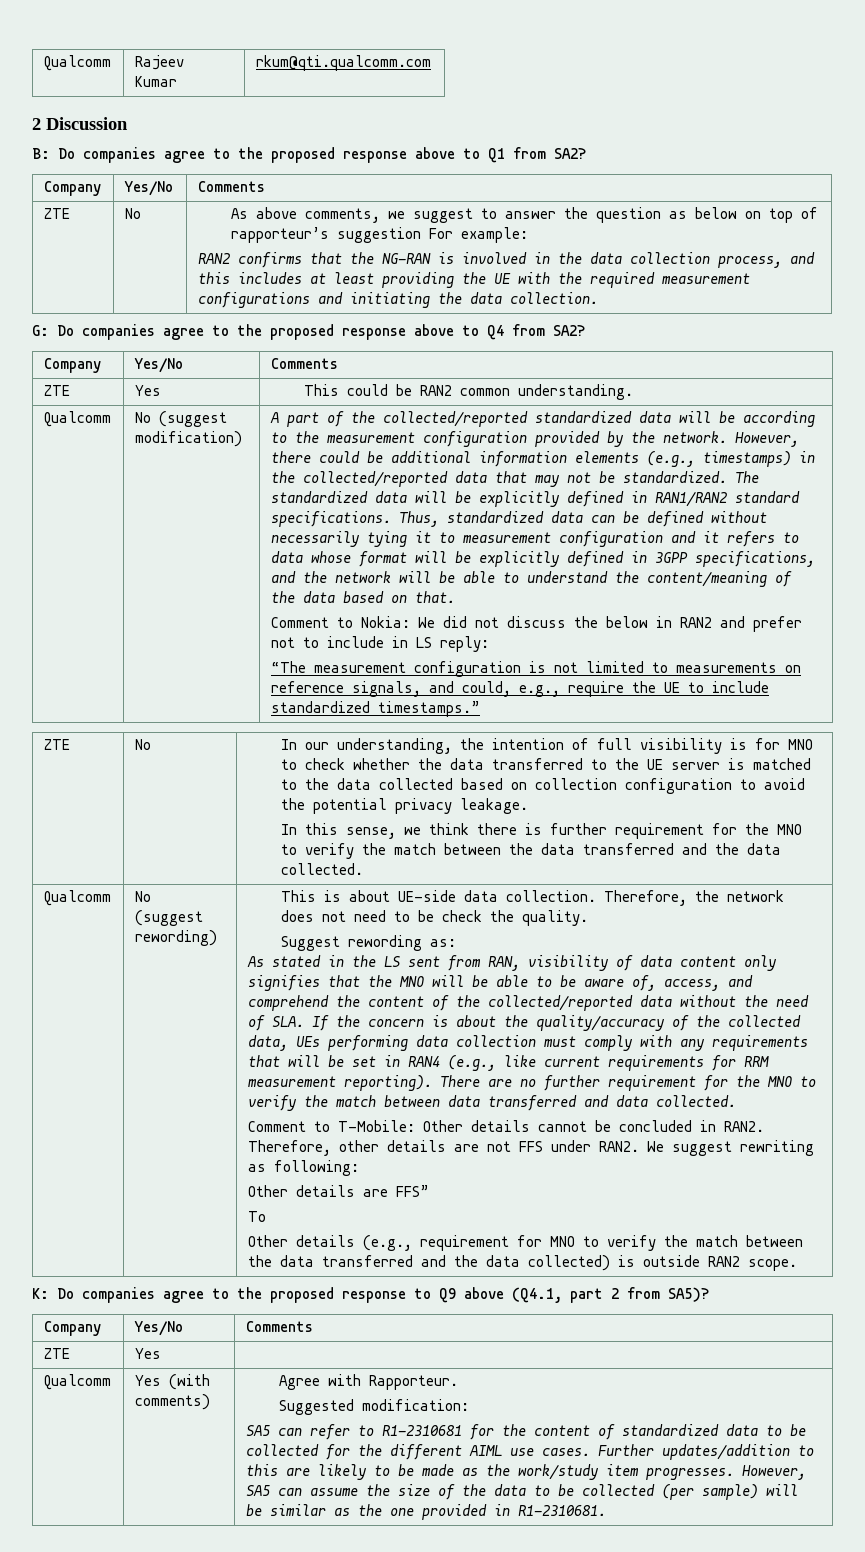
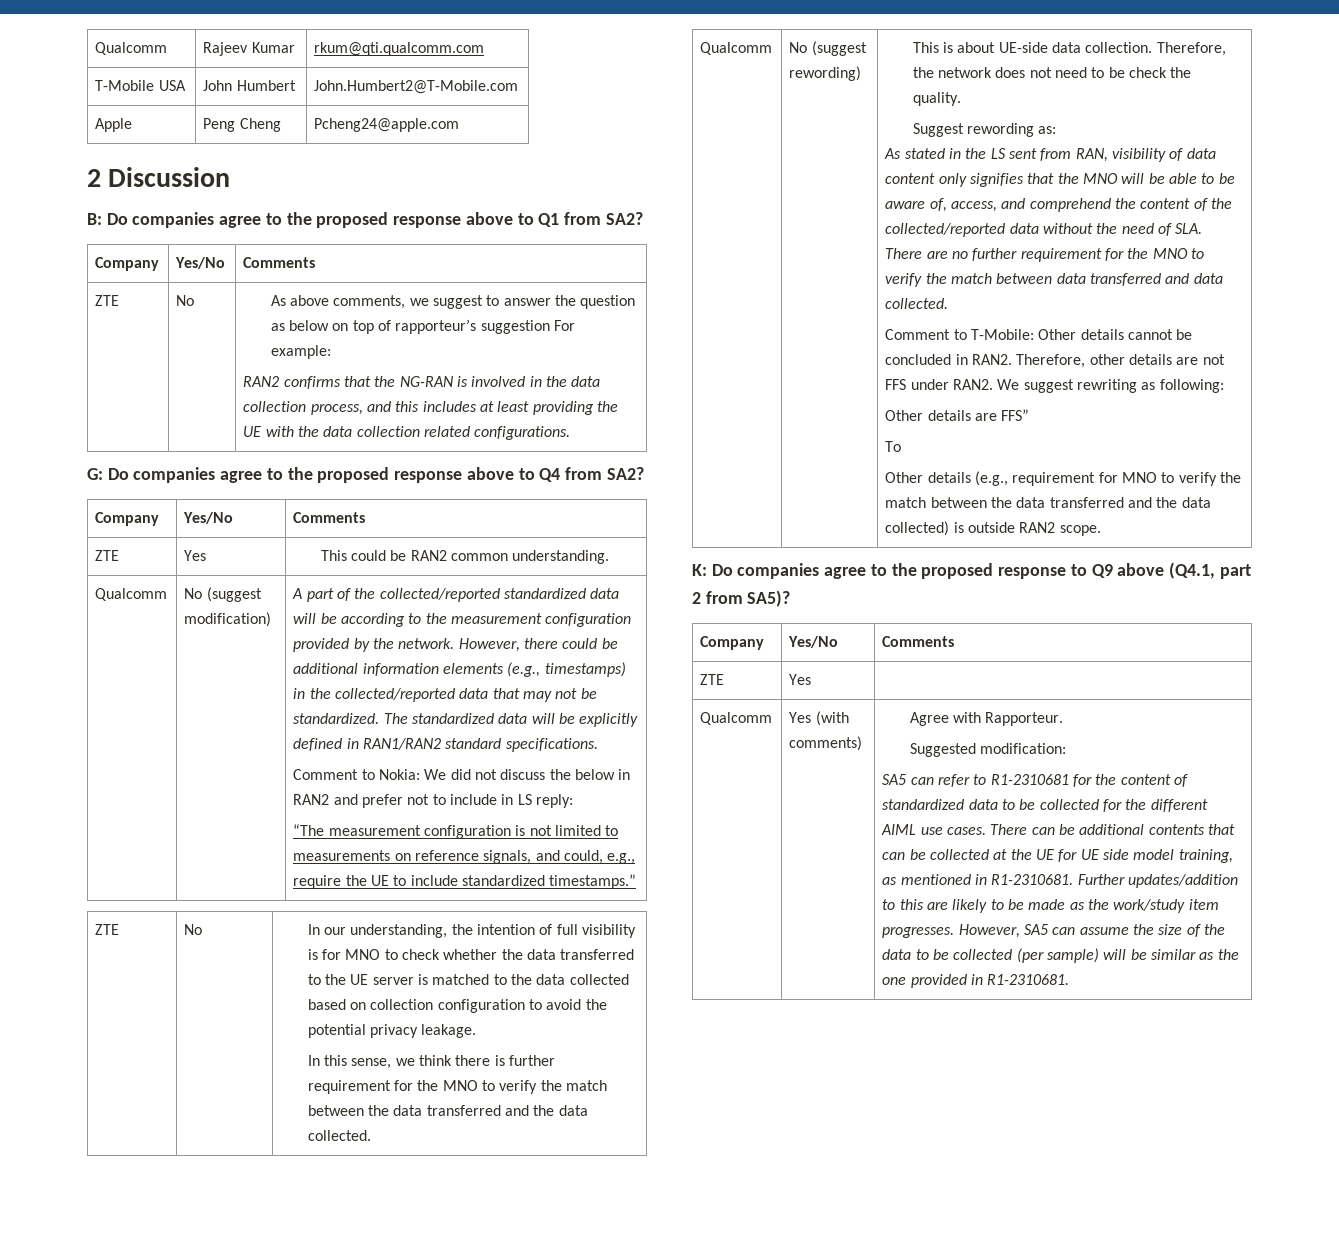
(431, 63) none -> [95,80,186,91] [203,80,296,91] [314,80,519,94] [95,118,133,132] [203,118,281,132] [314,118,460,132] // T-Mobile USA | John Humbert | John.Humbert2@T-Mobile.com // Apple | Peng Cheng | Pcheng24@apple.com
[589,272,750,288] [197,292,598,308] required measurement configurations and initiating the data collection. -> [323,426,571,440] data collection related configurations.
[398,511,767,527] [270,531,799,547] [270,551,815,567] [270,571,792,587] [270,591,455,603] Thus, standardized data can be defined without necessarily tying it to measurement configuration and it refers to data whose format will be explicitly defined in 3GPP specifications, and the network will be able to understand the content/meaning of the data based on that. -> (598, 745) none
[311,1015,801,1031] [247,1035,808,1051] [247,1055,769,1071] [247,1075,432,1091] If the concern is about the quality/accuracy of the collected data, UEs performing data collection must comply with any requirements that will be set in RAN4 (e.g., like current requirements for RRM measurement reporting). -> (1203, 228) none
(590, 1452) none -> [990,824,1236,835] [882,849,1233,863] [882,874,1074,885] There can be additional contents that can be collected at the UE for UE side model training, as mentioned in R1-2310681.

